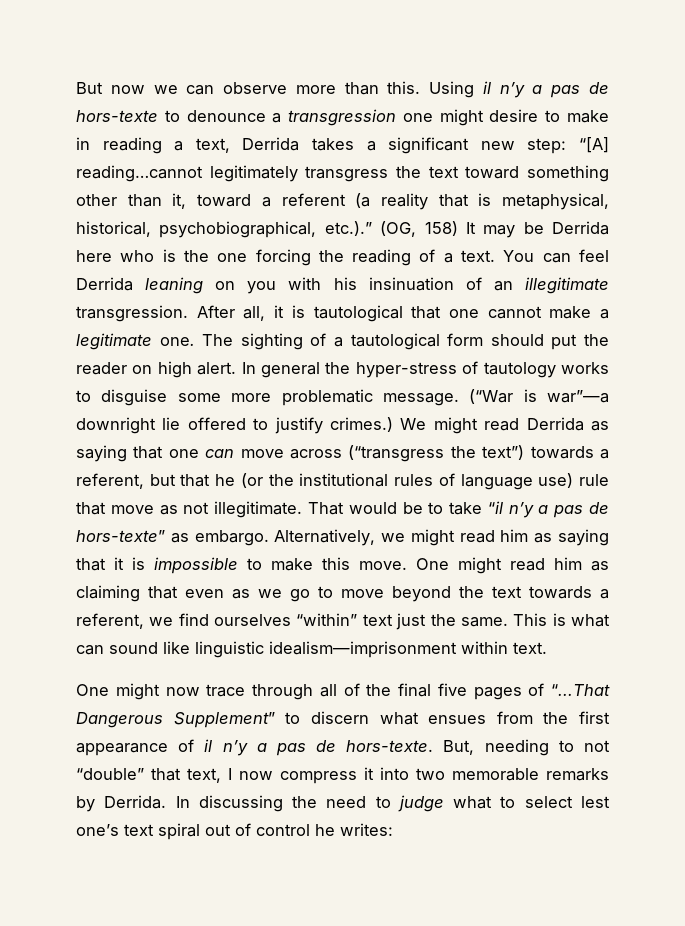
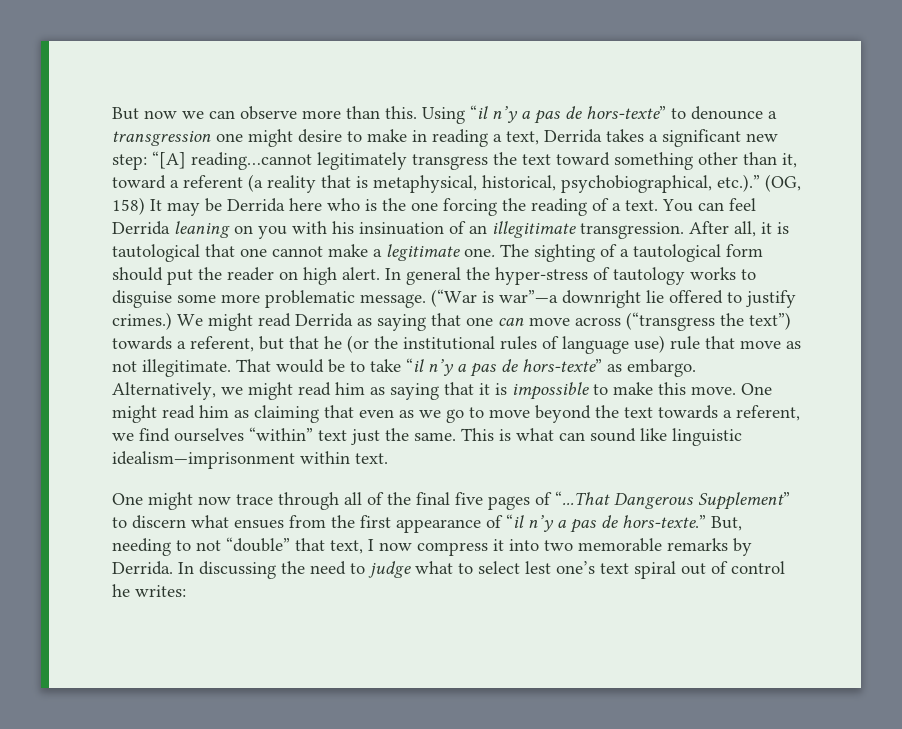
[482,81,609,98] [76,110,158,122] il n’y a pas de hors-texte -> [470,105,666,124] “il n’y a pas de hors-texte”
[204,739,434,756] il n’y a pas de hors-texte. -> [506,514,706,533] “il n’y a pas de hors-texte.”

